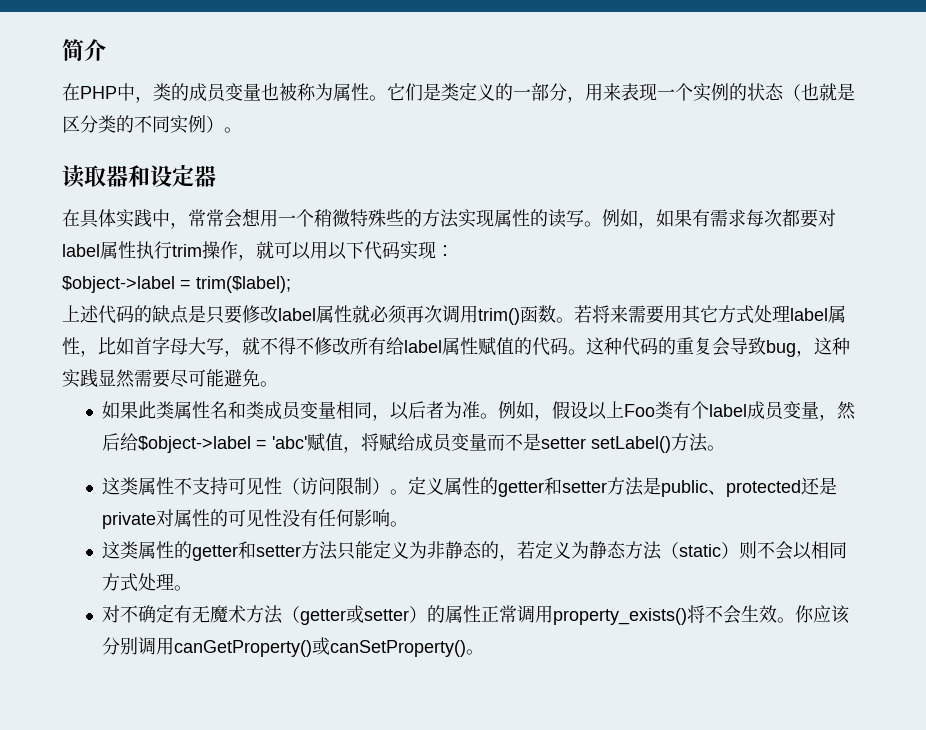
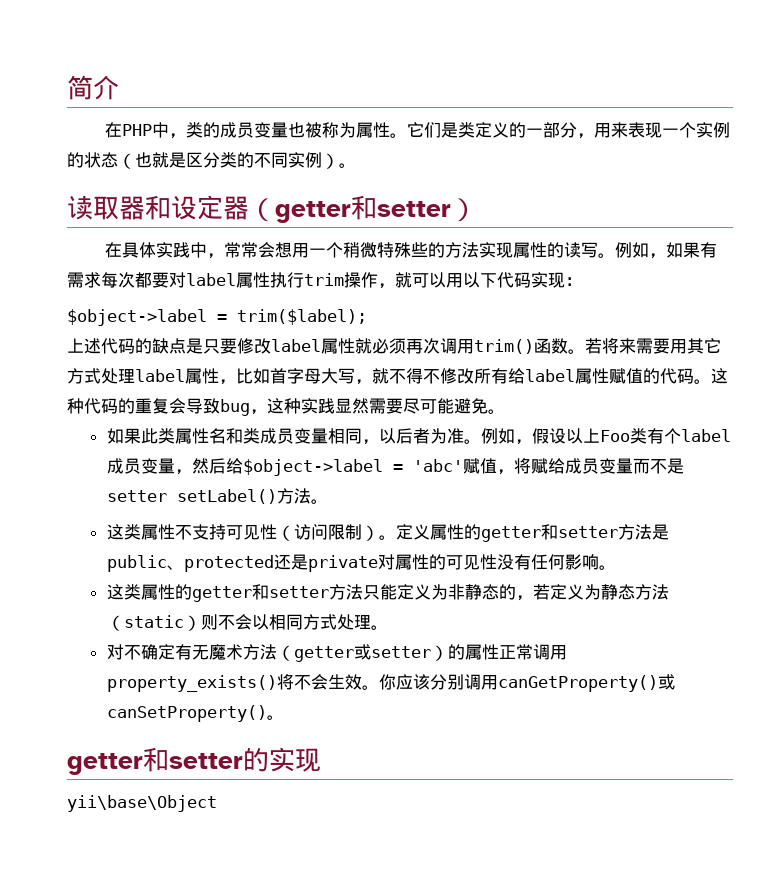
(216, 176) none -> [249,195,477,223] （getter和setter）
(485, 652) none -> [67,747,321,775] [67,795,217,812] // getter和setter的实现 // yii\base\Object

